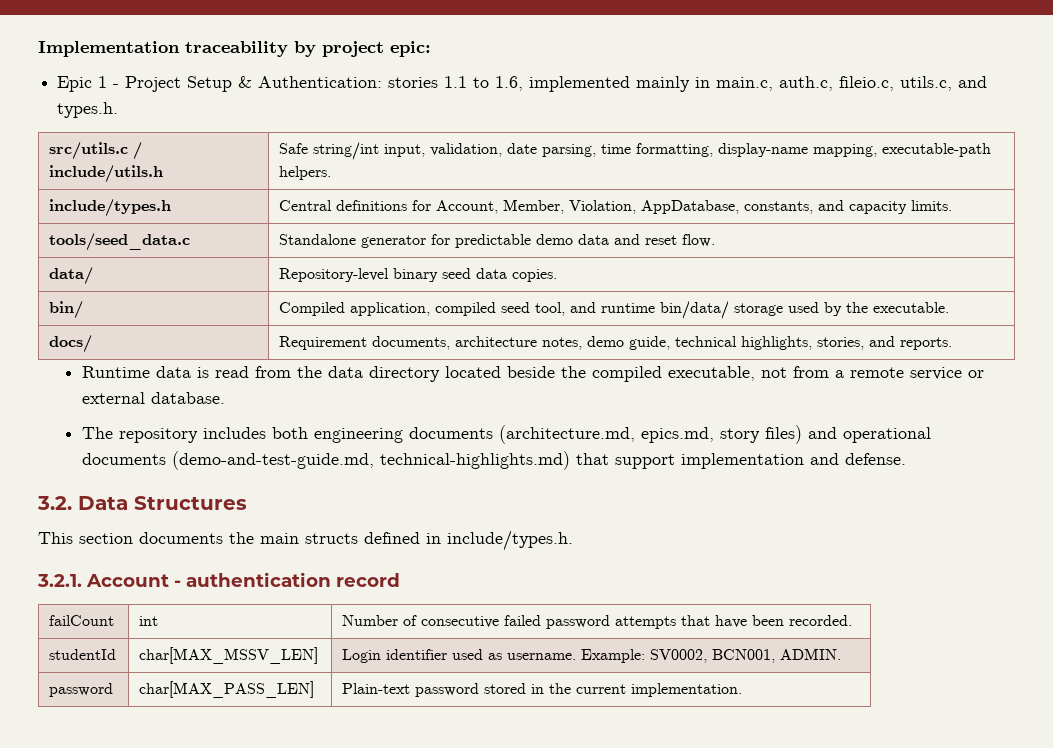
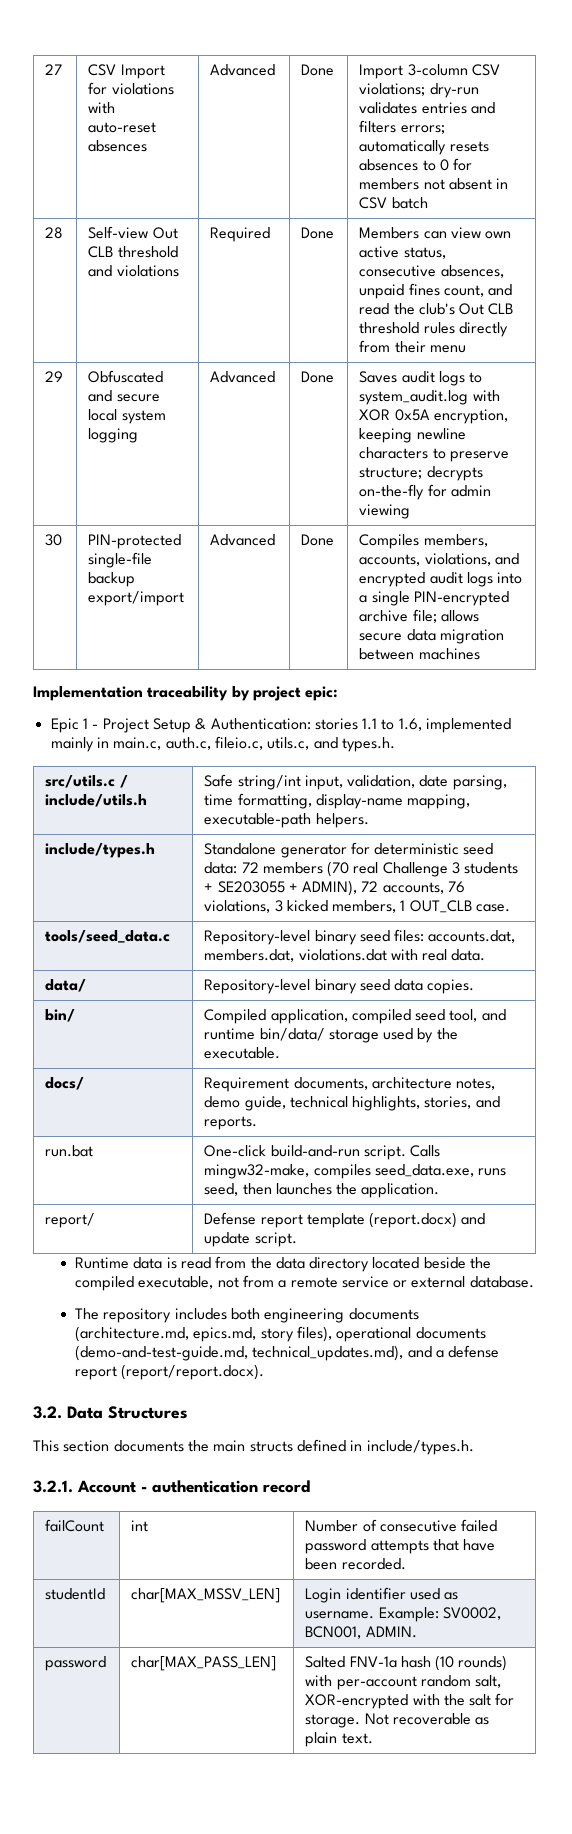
(38, 49) none -> [45,64,63,75] [88,64,165,79] [88,82,174,95] [88,102,116,114] [88,122,157,133] [88,140,148,152] [210,64,276,76] [301,64,335,76] [359,64,500,79] [359,83,479,98] [359,102,495,114] [359,120,445,134] [359,140,489,155] [359,158,473,171] [359,178,509,190] [359,197,428,209] [45,227,64,239] [88,226,178,239] [88,246,178,258] [88,265,179,277] [210,227,271,242] [301,227,335,239] [359,227,512,239] [359,246,446,259] [359,265,504,278] [359,283,513,299] [359,303,514,315] [359,322,508,337] [359,340,466,353] [45,371,64,382] [88,370,164,383] [88,390,160,402] [88,409,166,424] [88,428,139,443] [210,371,276,383] [301,371,335,383] [359,371,483,386] [359,390,500,405] [359,409,508,424] [359,428,466,443] [359,447,509,462] [359,466,483,481] [359,484,491,500] [359,504,411,519] [45,534,63,546] [88,534,182,549] [88,552,153,568] [88,572,136,587] [88,591,185,606] [210,534,276,546] [301,534,335,546] [359,534,488,549] [359,553,519,566] [359,572,523,587] [359,591,509,606] [359,609,479,623] [359,629,504,644] [359,648,480,660] 27 | CSV Import for violations with auto-reset absences | Advanced | Done | Import 3-column CSV violations; dry-run validates entries and filters errors; automatically resets absences to 0 for members not absent in CSV batch // 28 | Self-view Out CLB threshold and violations | Required | Done | Members can view own active status, consecutive absences, unpaid fines count, and read the club's Out CLB threshold rules directly from their menu // 29 | Obfuscated and secure local system logging | Advanced | Done | Saves audit logs to system_audit.log with XOR 0x5A encryption, keeping newline characters to preserve structure; decrypts on-the-fly for admin viewing // 30 | PIN-protected single-file backup export/import | Advanced | Done | Compiles members, accounts, violations, and encrypted audit logs into a single PIN-encrypted archive file; allows secure data migration between machines //
[279,199,953,214] [49,233,191,251] [279,234,716,248] Central definitions for Account, Member, Violation, AppDatabase, constants, and capacity limits. // tools/seed_data.c | Standalone generator for predictable demo data and reset flow. -> [204,842,494,858] [204,861,519,877] [204,880,466,896] [204,900,511,913] [45,930,171,943] [204,929,516,945] [204,949,486,962] Standalone generator for deterministic seed data: 72 members (70 real Challenge 3 students + SE203055 + ADMIN), 72 accounts, 76 violations, 3 kicked members, 1 OUT_CLB case. // tools/seed_data.c | Repository-level binary seed files: accounts.dat, members.dat, violations.dat with real data.
(953, 343) none -> [45,1145,94,1157] [204,1145,441,1160] [204,1164,507,1179] [204,1183,440,1198] [45,1213,96,1228] [204,1212,486,1228] [204,1232,297,1247] // run.bat | One-click build-and-run script. Calls mingw32-make, compiles seed_data.exe, runs seed, then launches the application. // report/ | Defense report template (report.docx) and update script.
[764,425,837,444] files) and -> [296,1326,332,1342] files),
[379,451,906,470] technical-highlights.md) that support implementation and defense. -> [252,1345,500,1361] [74,1364,265,1380] technical_updates.md), and a defense report (report/report.docx).
[342,683,743,697] Plain-text password stored in the current implementation. -> [305,1655,508,1671] [305,1675,502,1690] [305,1693,515,1709] [305,1713,490,1728] [305,1732,373,1747] Salted FNV-1a hash (10 rounds) with per-account random salt, XOR-encrypted with the salt for storage. Not recoverable as plain text.

